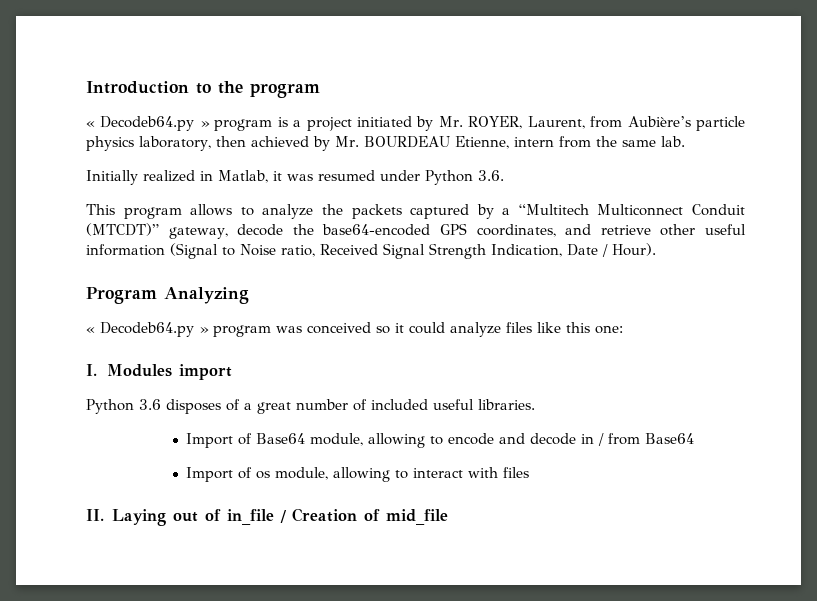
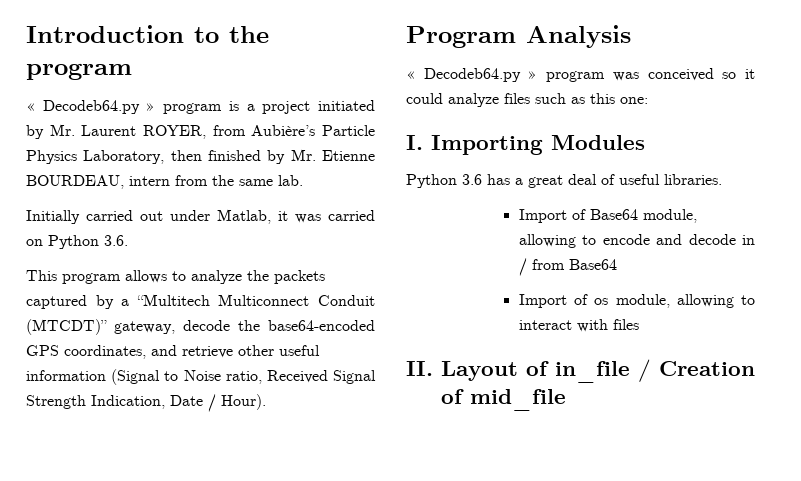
[468,116,745,131] [86,136,509,151] ROYER, Laurent, from Aubière’s particle physics laboratory, then achieved by Mr. BOURDEAU Etienne, -> [81,125,375,139] [26,149,375,164] [26,175,124,189] Laurent ROYER, from Aubière’s Particle Physics Laboratory, then finished by Mr. Etienne BOURDEAU,
[143,170,213,182] realized in -> [86,210,210,221] carried out under
[318,170,420,181] resumed under -> [328,210,375,221] [26,239,43,246] carried on
[164,287,249,304] Analyzing -> [526,25,631,48] Analysis
[537,322,561,333] like -> [535,93,585,104] such as
(97, 370) none -> [431,135,543,155] Importing
[178,364,232,380] import -> (645, 142) none
[166,399,428,414] disposes of a great number of included -> [487,174,615,188] has a great deal of
[111,509,198,526] Laying out -> [441,361,518,381] Layout

